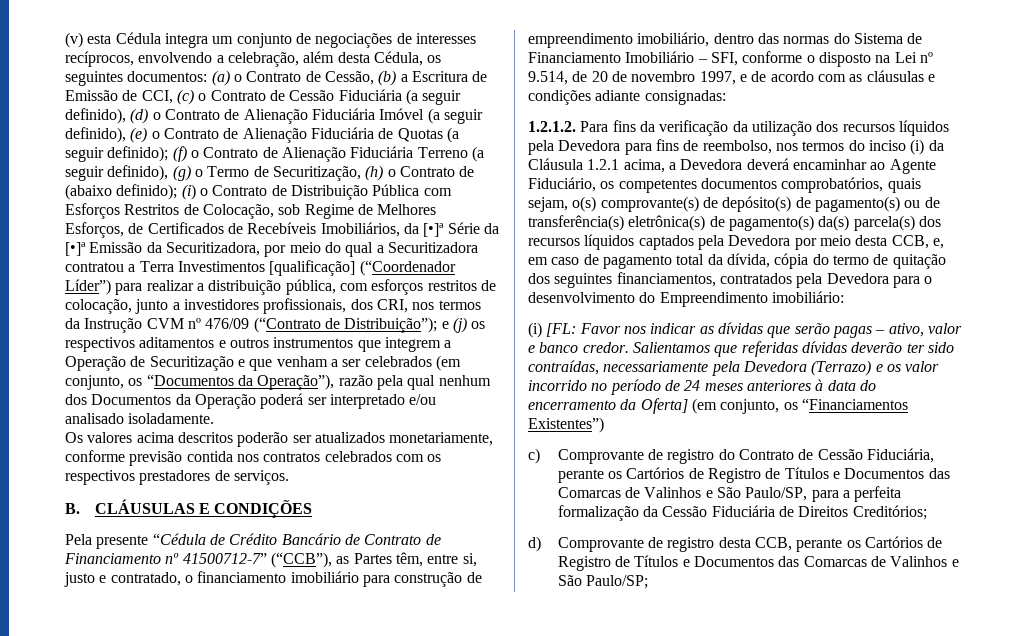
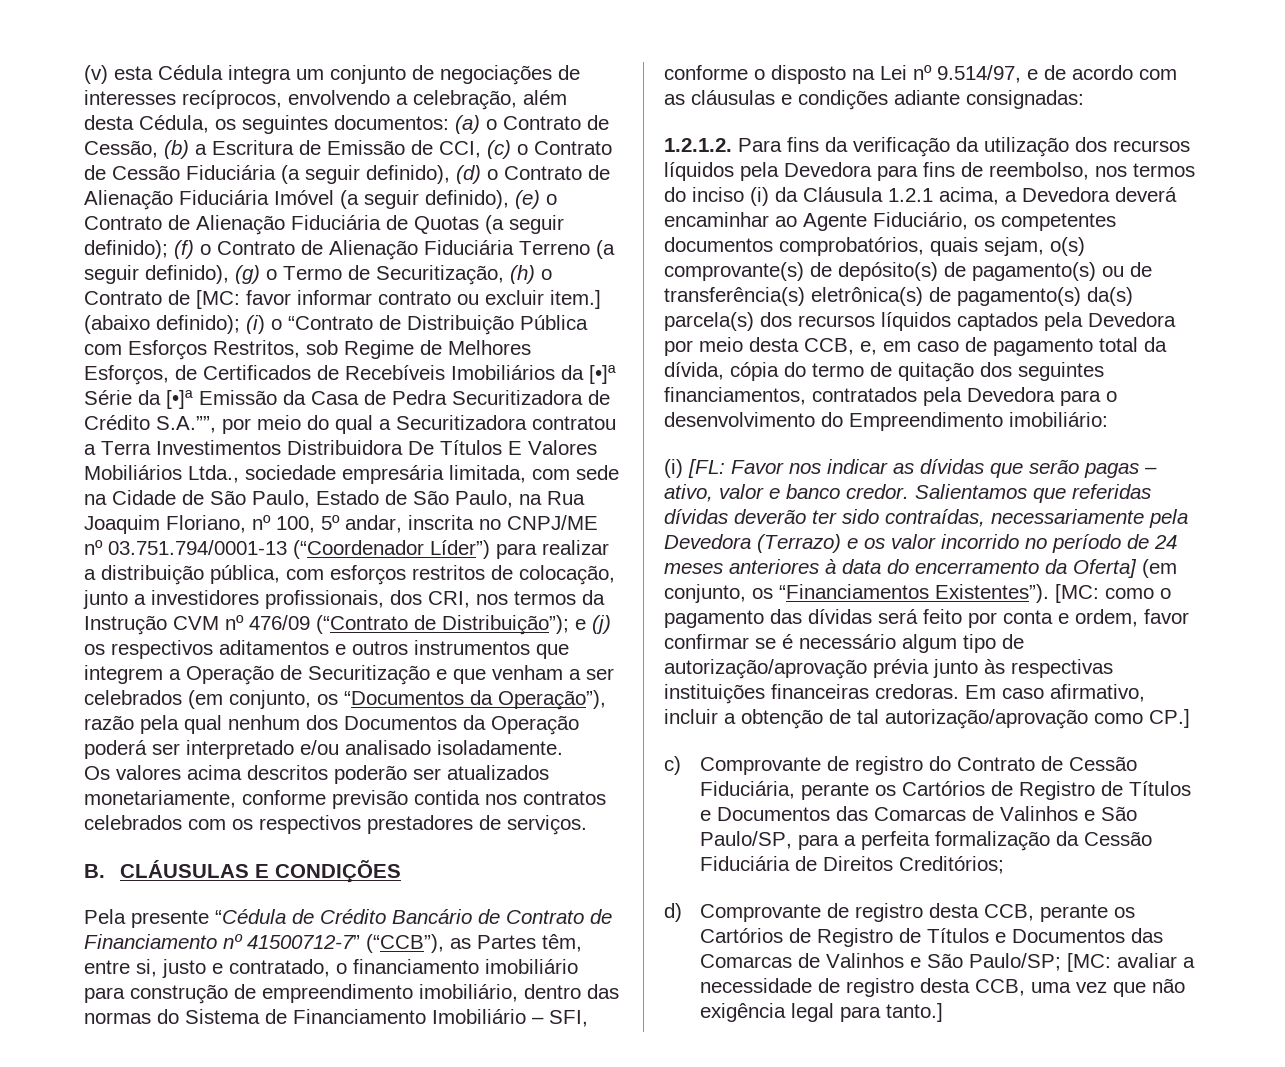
(475, 171) none -> [196,290,601,309] [MC: favor informar contrato ou excluir item.]
[212,185,268,196] Contrato -> [288,316,373,330] “Contrato
[124,204,274,219] Restritos de Colocação, -> [213,340,300,358] Restritos,
[320,222,400,237] Imobiliários, -> [451,365,555,380] Imobiliários
[165,242,260,256] Securitizadora, -> [311,390,610,405] [84,415,216,433] Casa de Pedra Securitizadora de Crédito S.A.””,
[269,260,356,276] [qualificação] -> [287,440,597,455] [84,465,619,484] [84,490,585,508] [84,515,598,534] [84,540,287,555] Distribuidora De Títulos E Valores Mobiliários Ltda., sociedade empresária limitada, com sede na Cidade de São Paulo, Estado de São Paulo, na Rua Joaquim Floriano, nº 100, 5º andar, inscrita no CNPJ/ME nº 03.751.794/0001-13
[528,71,736,85] 9.514, de 20 de novembro 1997, -> [937,65,1021,83] 9.514/97,
[528,417,604,433] Existentes”) -> [935,584,1171,603] [664,609,1189,628] [664,634,1024,653] [664,659,1113,679] [664,684,1145,704] [664,709,1190,729] Existentes”). [MC: como o pagamento das dívidas será feito por conta e ordem, favor confirmar se é necessário algum tipo de autorização/aprovação prévia junto às respectivas instituições financeiras credoras. Em caso afirmativo, incluir a obtenção de tal autorização/aprovação como CP.]
(649, 582) none -> [1066,953,1195,972] [699,978,1185,997] [699,1003,943,1022] [MC: avaliar a necessidade de registro desta CCB, uma vez que não exigência legal para tanto.]

